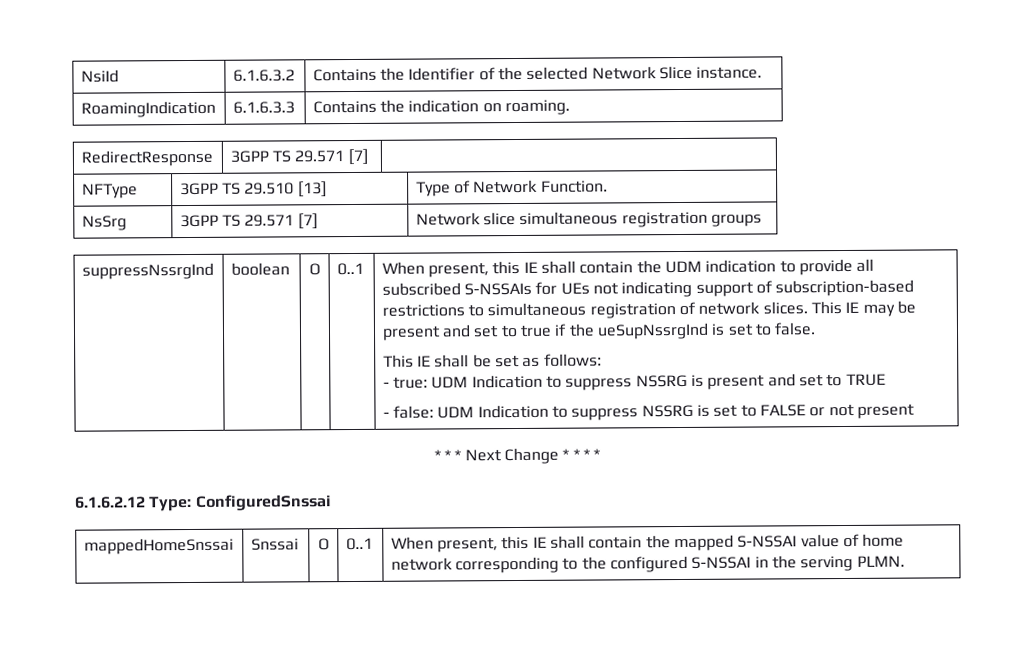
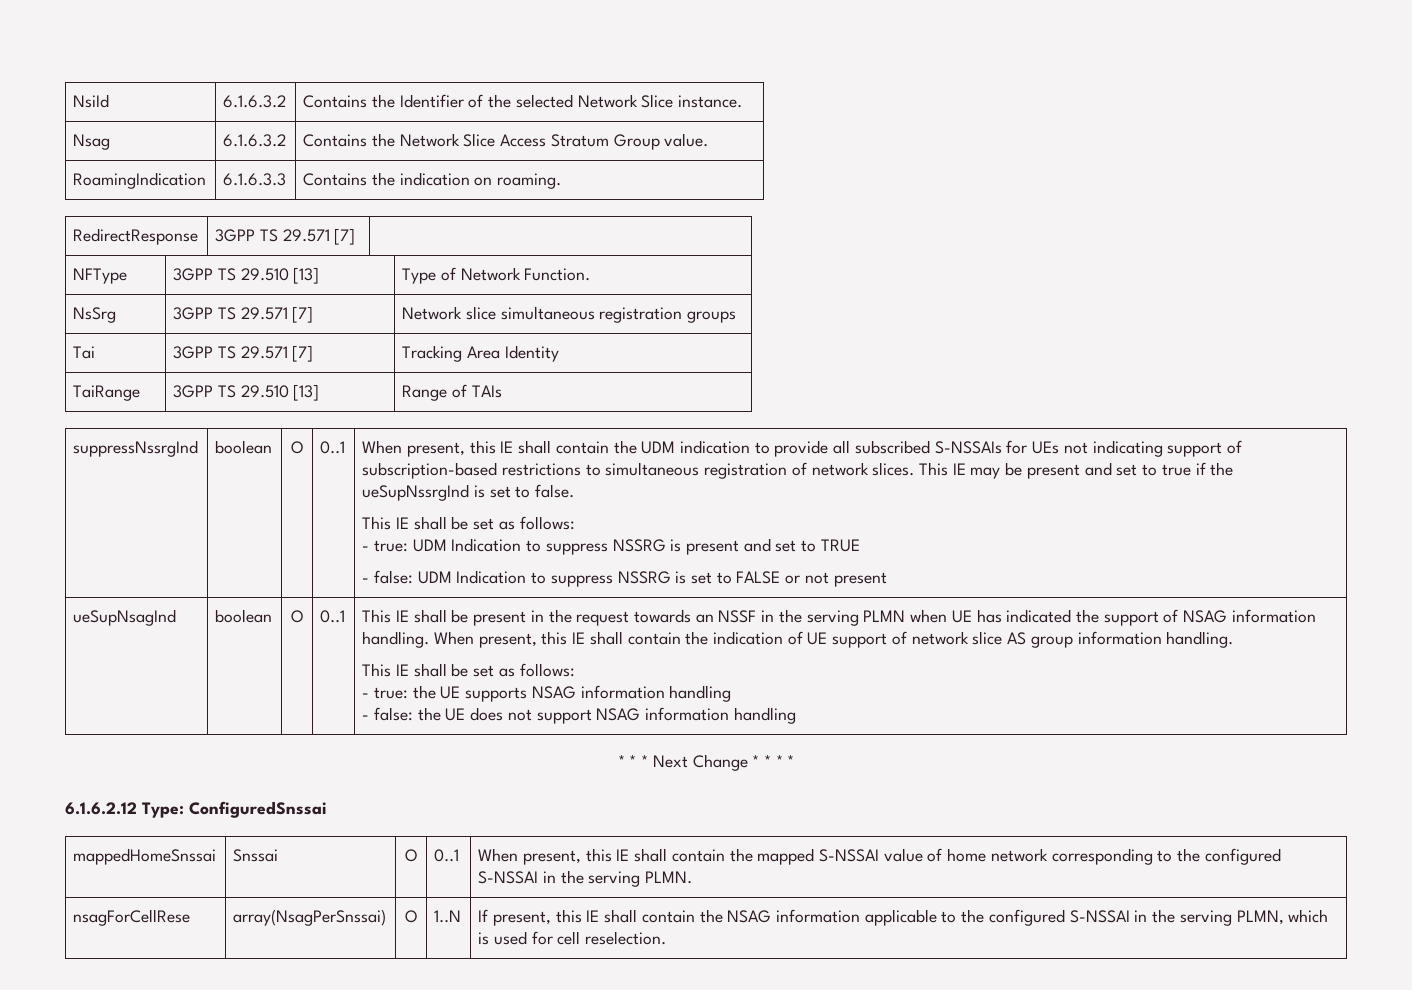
(763, 72) none -> [73,134,111,150] [223,134,287,147] [303,133,709,150] // Nsag | 6.1.6.3.2 | Contains the Network Slice Access Stratum Group value.
(763, 220) none -> [73,346,96,359] [173,345,314,362] [402,345,559,362] [73,385,141,401] [173,384,320,401] [402,384,502,401] // Tai | 3GPP TS 29.571 [7] | Tracking Area Identity // TaiRange | 3GPP TS 29.510 [13] | Range of TAIs
(915, 411) none -> [73,609,177,626] [215,609,273,623] [290,610,304,623] [320,610,346,623] [362,609,1316,626] [362,631,1234,648] [362,663,575,677] [362,685,732,702] [362,707,796,724] // ueSupNsagInd | boolean | O | 0..1 | This IE shall be present in the request towards an NSSF in the serving PLMN when UE has indicated the support of NSAG information handling. When present, this IE shall contain the indication of UE support of network slice AS group information handling. // This IE shall be set as follows: // - true: the UE supports NSAG information handling // - false: the UE does not support NSAG information handling
(905, 561) none -> [73,909,191,926] [233,909,387,926] [404,910,418,923] [434,910,462,923] [478,909,1329,926] [478,931,667,945] // nsagForCellRese | array(NsagPerSnssai) | O | 1..N | If present, this IE shall contain the NSAG information applicable to the configured S-NSSAI in the serving PLMN, which is used for cell reselection.

